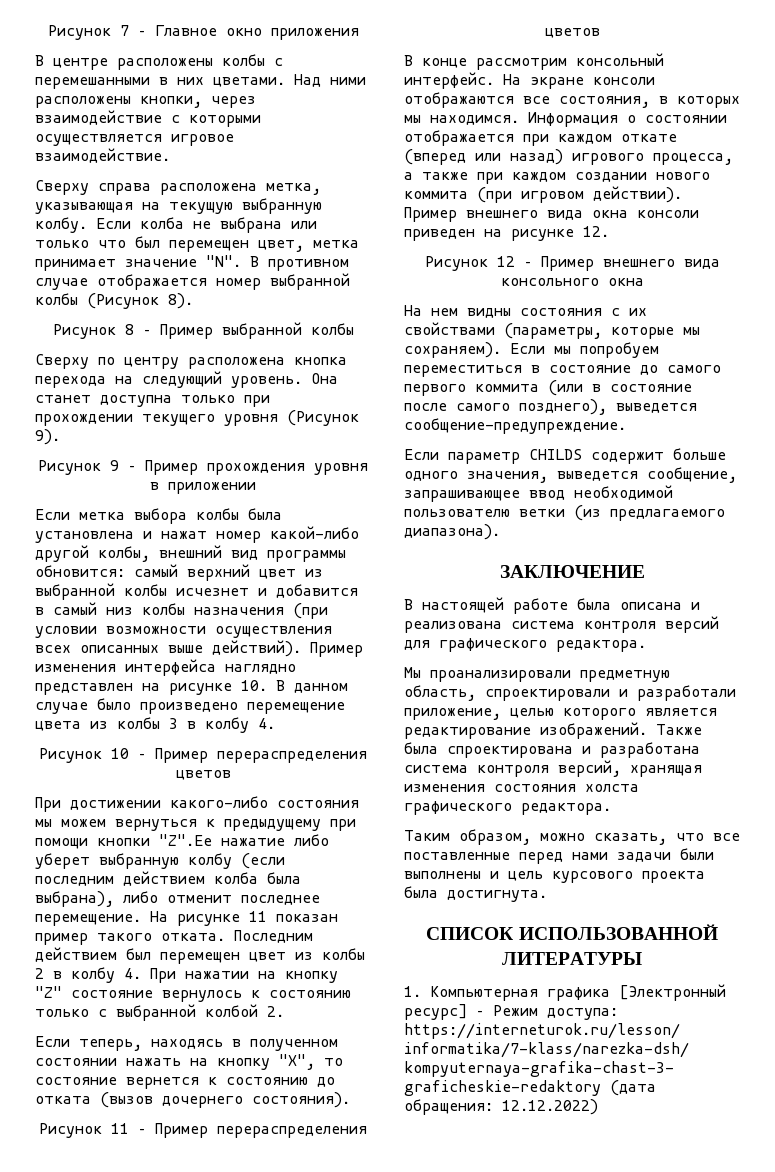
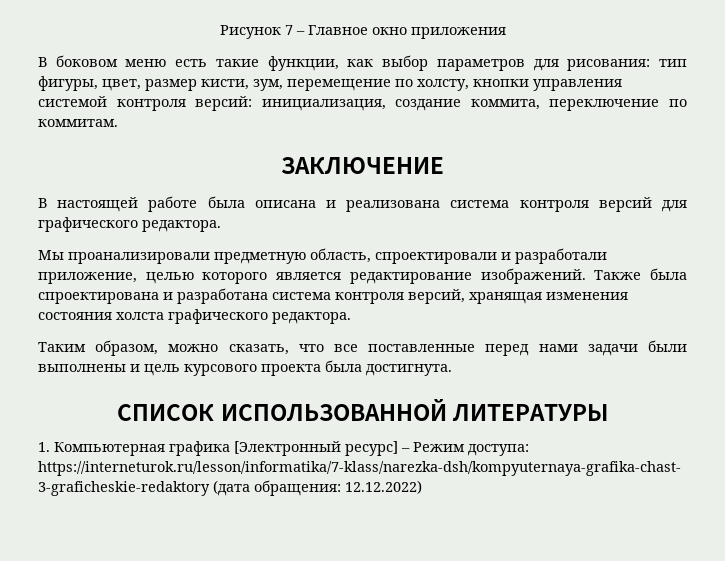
[53,54,283,70] [35,74,366,89] [35,96,256,108] [35,110,261,127] [35,134,234,146] [35,148,170,163] [35,180,321,195] [35,198,322,214] [35,217,317,233] [35,236,359,252] [35,255,349,271] [35,273,350,290] [35,293,193,309] [52,322,354,339] [35,354,347,369] [35,371,338,388] [35,395,270,407] [35,410,359,426] [35,429,60,445] [38,460,368,475] [150,482,256,494] [35,508,282,524] [35,526,359,543] [35,545,346,562] [35,564,323,581] [35,583,358,600] [35,602,328,619] [35,626,332,638] [35,640,363,657] [35,659,296,676] [35,680,348,695] [35,698,345,714] [35,717,275,733] [39,748,367,763] [175,770,231,780] [35,796,359,812] [35,819,356,831] [35,834,329,849] [35,853,285,869] [35,871,301,886] [35,891,320,907] [35,911,338,926] [35,930,313,945] [35,947,365,964] [35,967,338,983] [35,986,351,1002] [35,1004,284,1021] [35,1036,338,1051] [35,1054,343,1070] [35,1077,335,1089] [35,1092,350,1108] [39,1123,367,1138] [544,28,600,38] [404,53,664,70] [404,72,655,89] [404,92,740,108] [404,112,727,127] [404,130,677,146] [404,149,733,165] [404,172,710,184] [404,186,682,203] [404,207,699,222] [404,226,609,241] [424,256,720,271] [500,278,644,287] [404,305,647,318] [404,322,700,339] [404,342,659,358] [404,365,721,377] [404,380,692,396] [404,399,697,415] [404,418,626,434] [404,448,726,464] [404,467,737,483] [404,485,673,502] [404,505,725,521] [404,524,500,540] центре расположены колбы с перемешанными в них цветами. Над ними расположены кнопки, через взаимодействие с которыми осуществляется игровое взаимодействие. // Сверху справа расположена метка, указывающая на текущую выбранную колбу. Если колба не выбрана или только что был перемещен цвет, метка принимает значение "N". В противном случае отображается номер выбранной колбы (Рисунок 8). // Рисунок 8 – Пример выбранной колбы // Сверху по центру расположена кнопка перехода на следующий уровень. Она станет доступна только при прохождении текущего уровня (Рисунок 9). // Рисунок 9 – Пример прохождения уровня в приложении // Если метка выбора колбы была установлена и нажат номер какой-либо другой колбы, внешний вид программы обновится: самый верхний цвет из выбранной колбы исчезнет и добавится в самый низ колбы назначения (при условии возможности осуществления всех описанных выше действий). Пример изменения интерфейса наглядно представлен на рисунке 10. В данном случае было произведено перемещение цвета из колбы 3 в колбу 4. // Рисунок 10 – Пример перераспределения цветов // При достижении какого-либо состояния мы можем вернуться к предыдущему при помощи кнопки "Z".Ее нажатие либо уберет выбранную колбу (если последним действием колба была выбрана), либо отменит последнее перемещение. На рисунке 11 показан пример такого отката. Последним действием был перемещен цвет из колбы 2 в колбу 4. При нажатии на кнопку "Z" состояние вернулось к состоянию только с выбранной колбой 2. // Если теперь, находясь в полученном состоянии нажать на кнопку "X", то состояние вернется к состоянию до отката (вызов дочернего состояния). // Рисунок 11 – Пример перераспределения цветов // В конце рассмотрим консольный интерфейс. На экране консоли отображаются все состояния, в которых мы находимся. Информация о состоянии отображается при каждом откате (вперед или назад) игрового процесса, а также при каждом создании нового коммита (при игровом действии). Пример внешнего вида окна консоли приведен на рисунке 12. // Рисунок 12 – Пример внешнего вида консольного окна // На нем видны состояния с их свойствами (параметры, которые мы сохраняем). Если мы попробуем переместиться в состояние до самого первого коммита (или в состояние после самого позднего), выведется сообщение-предупреждение. // Если параметр CHILDS содержит больше одного значения, выведется сообщение, запрашивающее ввод необходимой пользователю ветки (из предлагаемого диапазона). -> [55,55,688,71] [38,76,622,91] [38,96,687,111] [38,119,118,127] боковом меню есть такие функции, как выбор параметров для рисования: тип фигуры, цвет, размер кисти, зум, перемещение по холсту, кнопки управления системой контроля версий: инициализация, создание коммита, переключение по коммитам.

